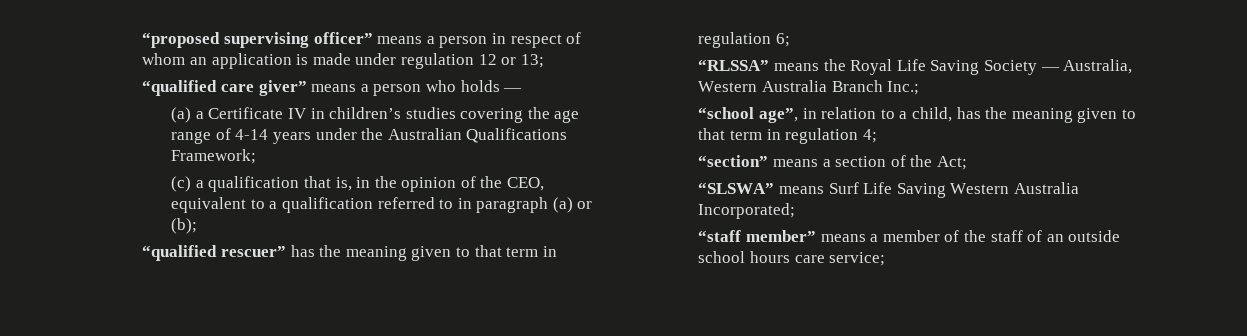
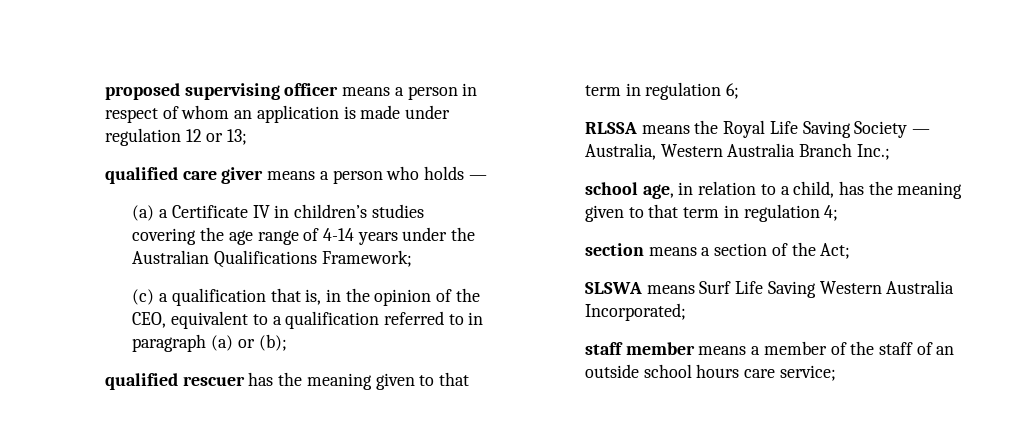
[142,32,373,48] “proposed supervising officer” -> [104,83,339,100] proposed supervising officer
[142,80,307,96] “qualified care giver” -> [104,167,264,184] qualified care giver
[142,245,287,261] “qualified rescuer” -> [104,373,245,390] qualified rescuer
[698,59,770,71] “RLSSA” -> [584,122,637,134] RLSSA
[698,107,799,123] “school age”, -> [584,182,674,199] school age,
[698,155,769,167] “section” -> [584,243,644,256] section
[698,182,775,194] “SLSWA” -> [584,282,642,294] SLSWA
[698,230,817,242] “staff member” -> [584,342,695,355] staff member

